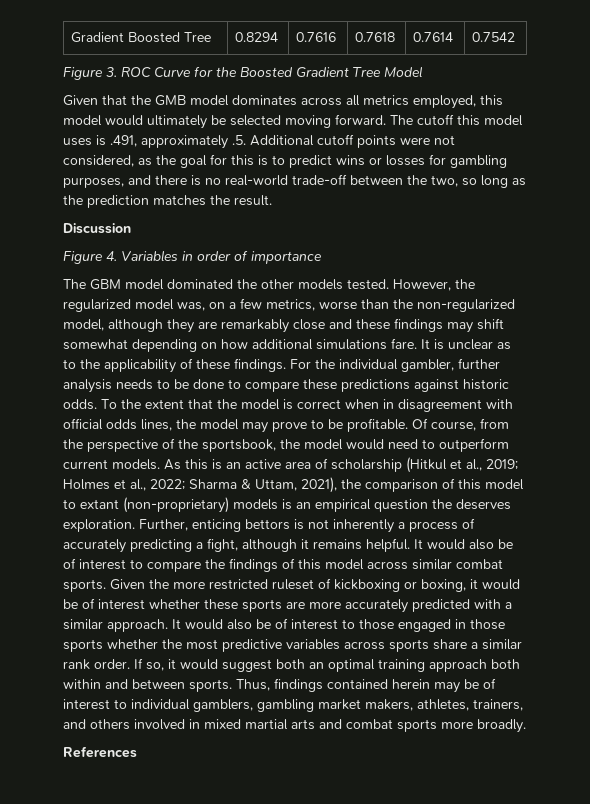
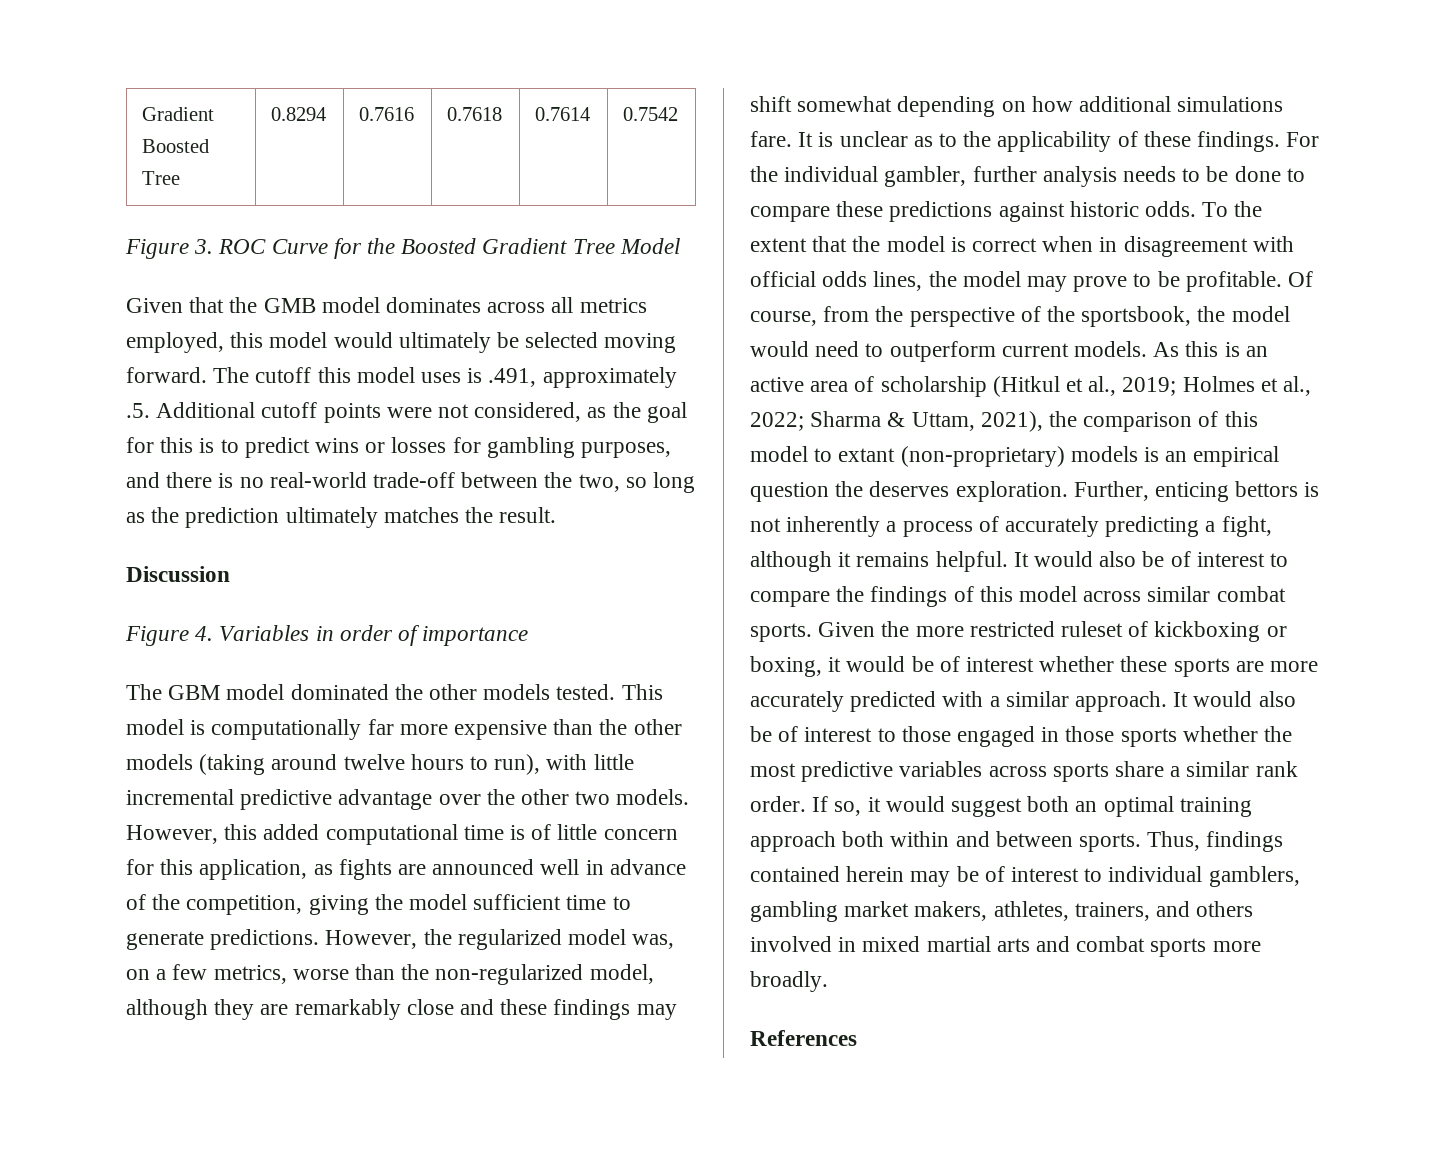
(149, 201) none -> [285,507,378,528] ultimately
(389, 284) none -> [621,684,663,700] [126,719,682,740] [126,754,634,775] [126,789,690,810] [126,824,678,845] [126,859,686,880] [126,894,631,915] [126,929,320,950] This model is computationally far more expensive than the other models (taking around twelve hours to run), with little incremental predictive advantage over the other two models. However, this added computational time is of little concern for this application, as fights are announced well in advance of the competition, giving the model sufficient time to generate predictions.

